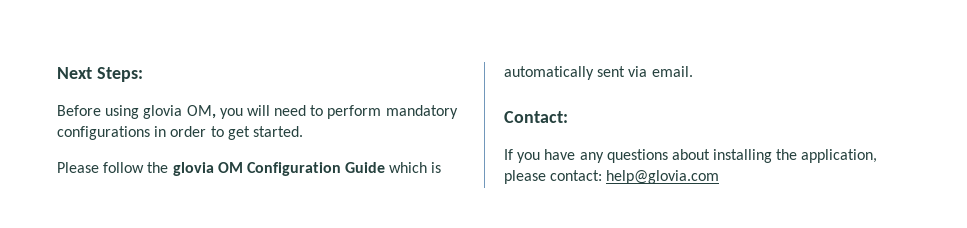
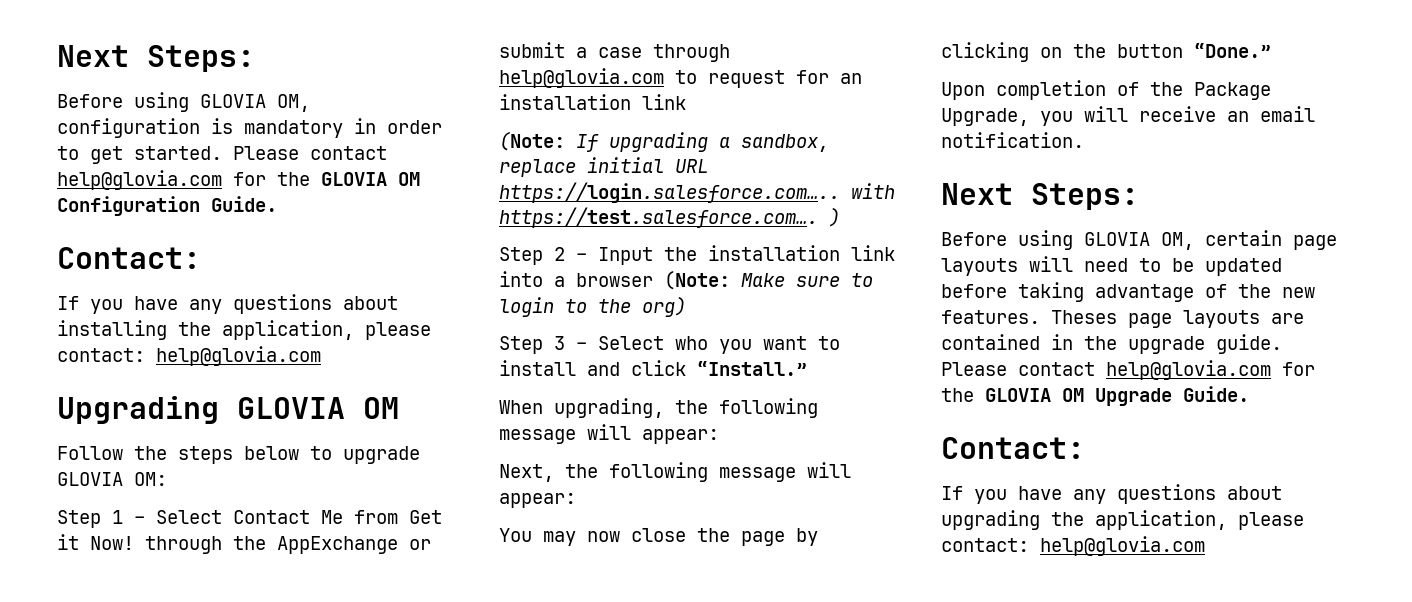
[57,67,143,82] [57,105,458,119] [57,126,150,140] Next Steps: // Before using glovia OM, you will need to perform mandatory configurations -> [57,45,255,72] [57,92,310,112] [57,118,343,138] Next Steps: // Before using GLOVIA OM, configuration is mandatory
[57,162,442,176] [504,66,693,80] // Please follow the glovia OM Configuration Guide which is automatically sent via email. -> [233,146,387,160] [57,170,420,190] [57,196,277,216] Please contact help@glovia.com for the GLOVIA OM Configuration Guide.
(720, 177) none -> [57,396,399,424] [57,446,420,464] [57,472,167,486] [57,510,442,528] [57,534,431,554] [499,42,730,62] [499,68,862,88] [499,94,686,110] [499,131,829,152] [499,157,708,177] [499,182,895,203] [499,207,840,228] [499,245,895,265] [499,271,873,290] [499,296,686,317] [499,336,840,354] [499,360,807,376] [499,398,818,418] [499,424,719,444] [499,462,851,482] [499,493,576,508] [499,528,818,546] [941,42,1271,62] [941,80,1271,100] [941,106,1315,126] [941,132,1084,148] [941,183,1139,210] [941,230,1337,250] [941,256,1282,276] [941,282,1315,302] [941,310,1304,328] [941,334,1282,354] [941,360,1315,380] [941,386,1249,406] [941,437,1085,459] [941,484,1282,504] [941,510,1304,530] [941,536,1205,556] // Upgrading GLOVIA OM // Follow the steps below to upgrade GLOVIA OM: // Step 1 – Select Contact Me from Get it Now! through the AppExchange or submit a case through help@glovia.com to request for an installation link // (Note: If upgrading a sandbox, replace initial URL https://login.salesforce.com….. with https://test.salesforce.com…. ) // Step 2 – Input the installation link into a browser (Note: Make sure to login to the org) // Step 3 – Select who you want to install and click “Install.” // When upgrading, the following message will appear: // Next, the following message will appear: // You may now close the page by clicking on the button “Done.” // Upon completion of the Package Upgrade, you will receive an email notification. // Next Steps: // Before using GLOVIA OM, certain page layouts will need to be updated before taking advantage of the new features. Theses page layouts are contained in the upgrade guide. Please contact help@glovia.com for the GLOVIA OM Upgrade Guide. // Contact: // If you have any questions about upgrading the application, please contact: help@glovia.com

